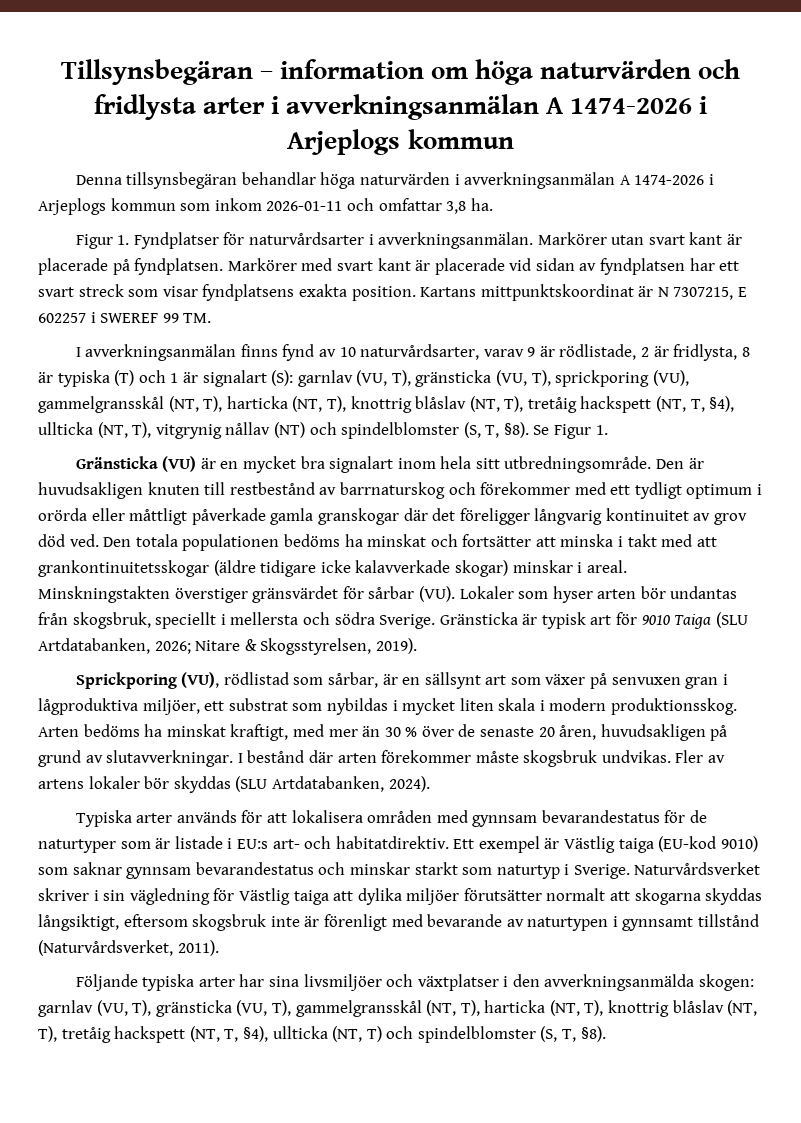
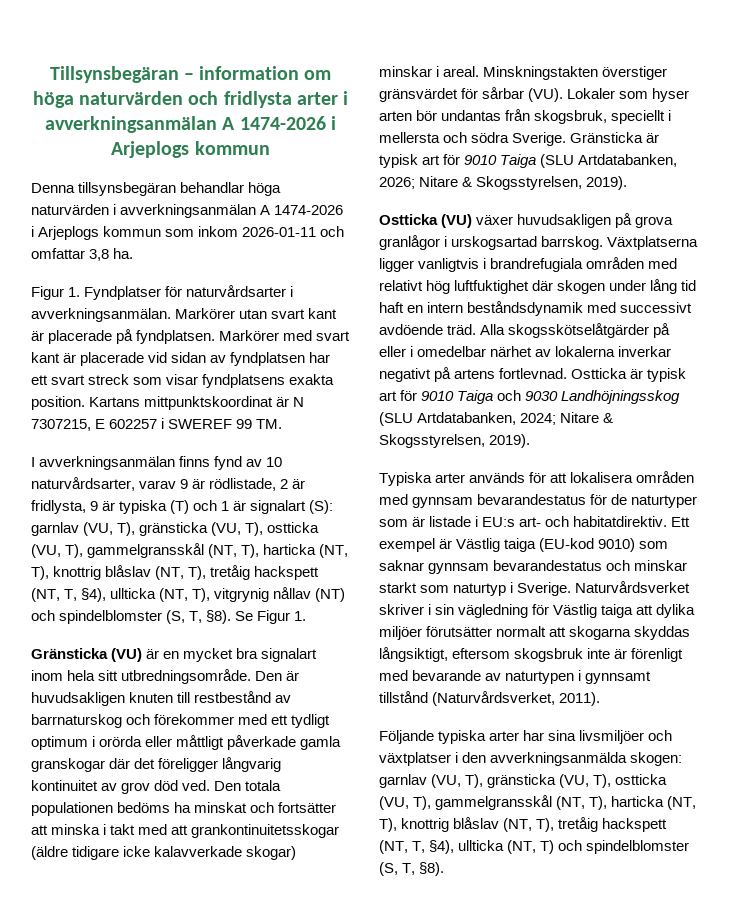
[741,347,750,357] 8 -> [90,501,99,511] 9
[555,370,689,387] sprickporing (VU), -> [267,522,320,533] [31,544,84,558] ostticka (VU, T),
[75,672,728,689] [38,698,738,715] [38,724,728,741] [38,750,726,767] [38,776,430,793] Sprickporing (VU), rödlistad som sårbar, är en sällsynt art som växer på senvuxen gran i lågproduktiva miljöer, ett substrat som nybildas i mycket liten skala i modern produktionsskog. Arten bedöms ha minskat kraftigt, med mer än 30 % över de senaste 20 åren, huvudsakligen på grund av slutavverkningar. I bestånd där arten förekommer måste skogsbruk undvikas. Fler av artens lokaler bör skyddas (SLU Artdatabanken, 2024). -> [379,213,674,228] [379,235,699,250] [379,257,678,272] [379,279,697,294] [379,301,693,316] [379,323,671,338] [379,346,672,357] [379,367,687,382] [379,390,681,404] [379,412,614,426] [379,434,531,448] Ostticka (VU) växer huvudsakligen på grova granlågor i urskogsartad barrskog. Växtplatserna ligger vanligtvis i brandrefugiala områden med relativt hög luftfuktighet där skogen under lång tid haft en intern beståndsdynamik med successivt avdöende träd. Alla skogsskötselåtgärder på eller i omedelbar närhet av lokalerna inverkar negativt på artens fortlevnad. Ostticka är typisk art för 9010 Taiga och 9030 Landhöjningsskog (SLU Artdatabanken, 2024; Nitare & Skogsstyrelsen, 2019).
(291, 1008) none -> [615,774,668,785] [379,796,432,810] ostticka (VU, T),

